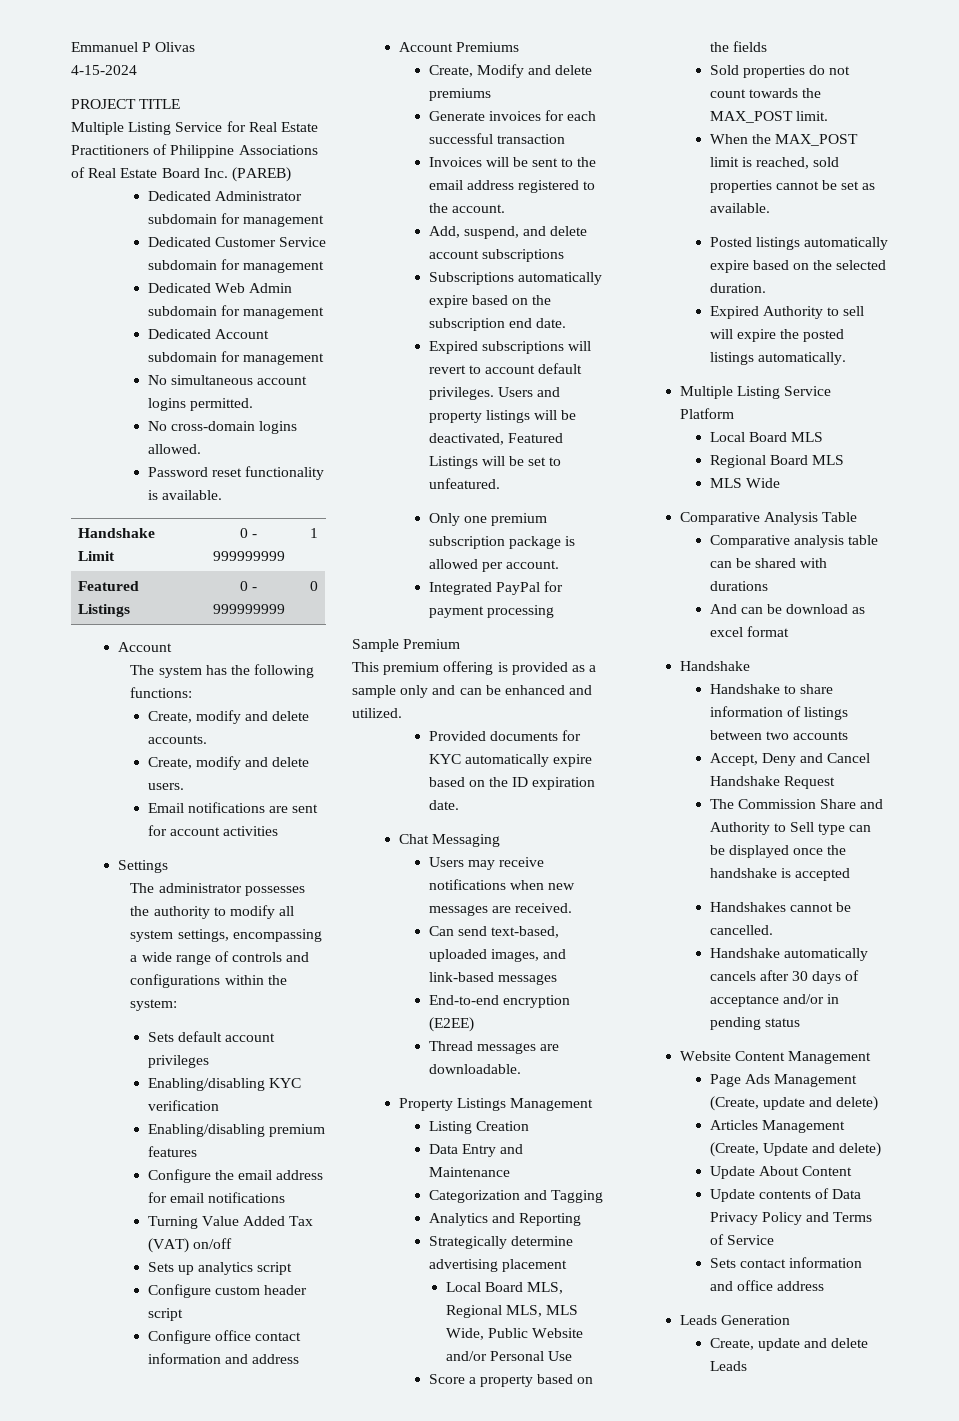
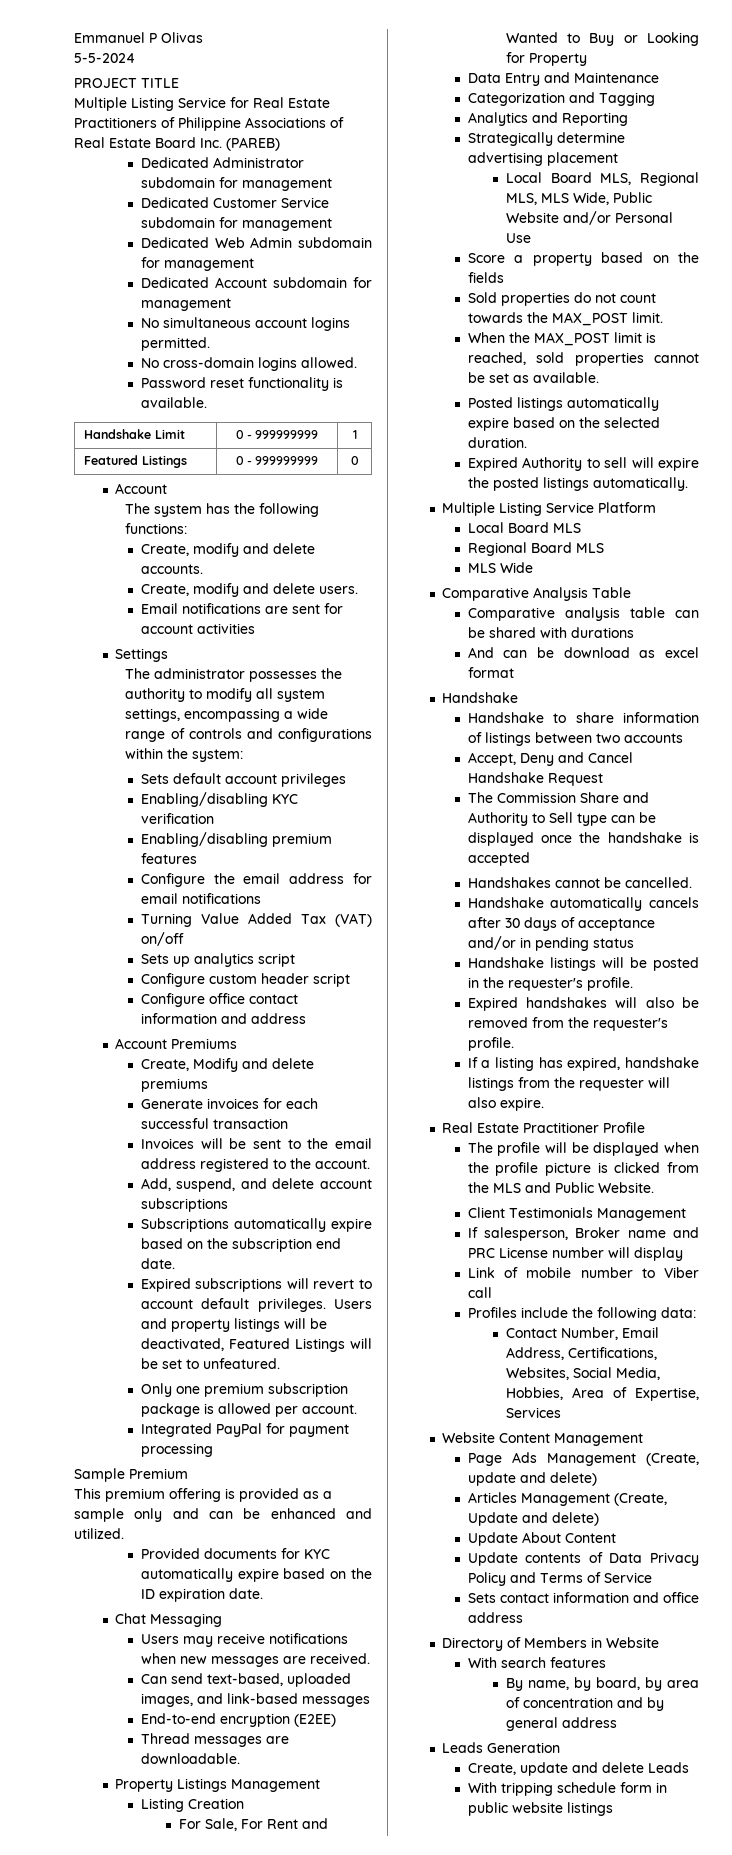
[71,65,137,75] 4-15-2024 -> [74,53,135,63] 5-5-2024
(529, 1126) none -> [178,1818,328,1831] [505,32,699,46] [505,52,587,66] // For Sale, For Rent and Wanted to Buy or Looking for Property
(800, 1022) none -> [467,957,699,971] [467,977,633,991] [467,997,699,1011] [467,1017,668,1031] [467,1037,514,1051] [467,1057,699,1071] [467,1077,670,1091] [467,1097,544,1111] [442,1122,646,1133] [467,1142,699,1156] [467,1162,699,1176] [467,1182,654,1193] [467,1207,686,1221] [467,1227,699,1241] [467,1247,683,1261] [467,1267,699,1278] [467,1287,492,1298] [467,1307,696,1321] [505,1327,659,1340] [505,1347,657,1360] [505,1367,660,1380] [505,1387,699,1401] [505,1407,561,1418] // Handshake listings will be posted in the requester's profile. // Expired handshakes will also be removed from the requester's profile. // If a listing has expired, handshake listings from the requester will also expire. // Real Estate Practitioner Profile // The profile will be displayed when the profile picture is clicked from the MLS and Public Website. // Client Testimonials Management // If salesperson, Broker name and PRC License number will display // Link of mobile number to Viber call // Profiles include the following data: // Contact Number, Email Address, Certifications, Websites, Social Media, Hobbies, Area of Expertise, Services
(824, 1286) none -> [442,1637,660,1651] [467,1657,606,1668] [505,1677,699,1691] [505,1697,664,1711] [505,1717,617,1731] // Directory of Members in Website // With search features // By name, by board, by area of concentration and by general address
(747, 1366) none -> [467,1782,667,1796] [467,1802,613,1816] // With tripping schedule form in public website listings

